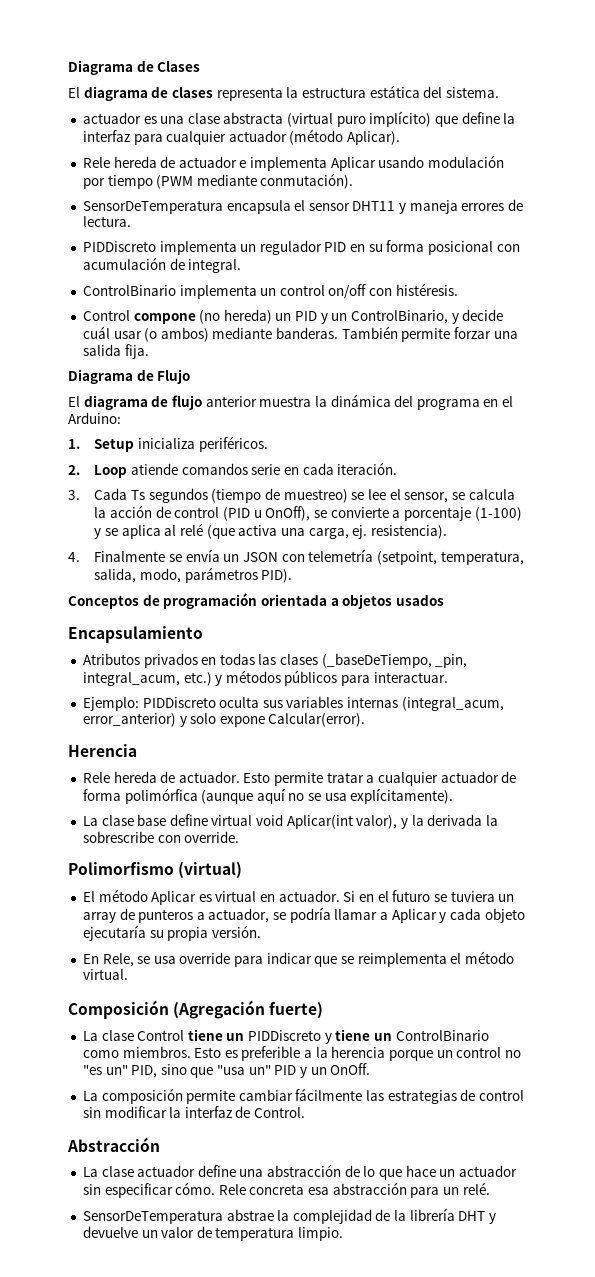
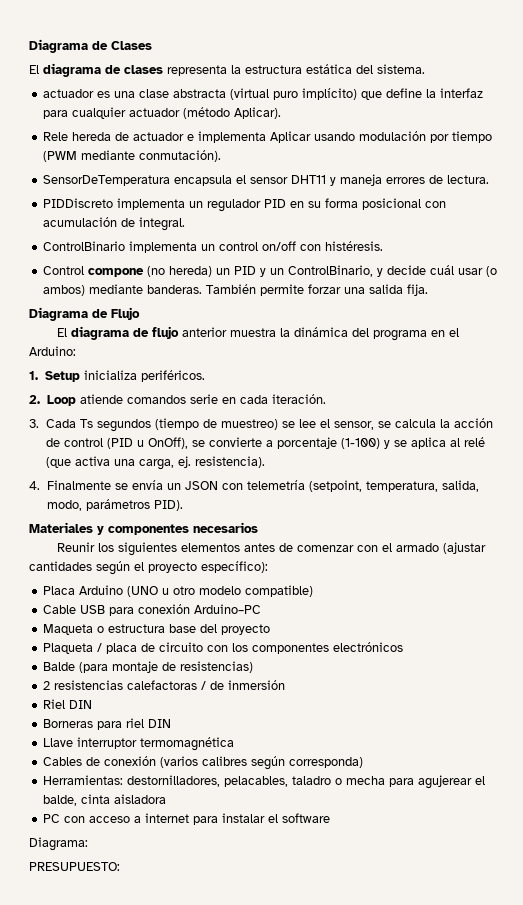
[68,593,444,609] [68,626,203,643] [82,653,468,668] [82,670,448,686] [82,696,504,711] [82,713,366,727] [68,744,137,757] [82,771,517,786] [82,788,454,804] [82,814,498,829] [82,831,240,843] [68,862,243,879] [82,889,515,905] [82,907,525,923] [82,925,261,941] [82,951,514,967] [82,969,128,980] [68,1000,324,1019] [82,1029,489,1044] [82,1046,521,1061] [82,1063,371,1078] [82,1088,525,1104] [82,1106,306,1118] [67,1137,160,1152] [82,1164,517,1180] [82,1182,490,1198] [82,1208,497,1224] [82,1226,344,1241] Conceptos de programación orientada a objetos usados // Encapsulamiento // Atributos privados en todas las clases (_baseDeTiempo, _pin, integral_acum, etc.) y métodos públicos para interactuar. // Ejemplo: PIDDiscreto oculta sus variables internas (integral_acum, error_anterior) y solo expone Calcular(error). // Herencia // Rele hereda de actuador. Esto permite tratar a cualquier actuador de forma polimórfica (aunque aquí no se usa explícitamente). // La clase base define virtual void Aplicar(int valor), y la derivada la sobrescribe con override. // Polimorfismo (virtual) // El método Aplicar es virtual en actuador. Si en el futuro se tuviera un array de punteros a actuador, se podría llamar a Aplicar y cada objeto ejecutaría su propia versión. // En Rele, se usa override para indicar que se reimplementa el método virtual. // Composición (Agregación fuerte) // La clase Control tiene un PIDDiscreto y tiene un ControlBinario como miembros. Esto es preferible a la herencia porque un control no "es un" PID, sino que "usa un" PID y un OnOff. // La composición permite cambiar fácilmente las estrategias de control sin modificar la interfaz de Control. // Abstracción // La clase actuador define una abstracción de lo que hace un actuador sin especificar cómo. Rele concreta esa abstracción para un relé. // SensorDeTemperatura abstrae la complejidad de la librería DHT y devuelve un valor de temperatura limpio. -> [29,522,258,535] [57,542,487,556] [29,561,268,575] [43,585,314,597] [43,604,262,616] [43,624,271,635] [43,642,404,654] [43,661,254,673] [43,680,286,690] [43,699,93,709] [43,718,172,730] [43,737,235,751] [43,756,364,770] [43,775,486,789] [43,794,167,806] [43,813,331,825] [29,837,88,851] [29,862,120,871] Materiales y componentes necesarios // Reunir los siguientes elementos antes de comenzar con el armado (ajustar cantidades según el proyecto específico): // Placa Arduino (UNO u otro modelo compatible) // Cable USB para conexión Arduino–PC // Maqueta o estructura base del proyecto // Plaqueta / placa de circuito con los componentes electrónicos // Balde (para montaje de resistencias) // 2 resistencias calefactoras / de inmersión // Riel DIN // Borneras para riel DIN // Llave interruptor termomagnética // Cables de conexión (varios calibres según corresponda) // Herramientas: destornilladores, pelacables, taladro o mecha para agujerear el balde, cinta aisladora // PC con acceso a internet para instalar el software // Diagrama: // PRESUPUESTO:

